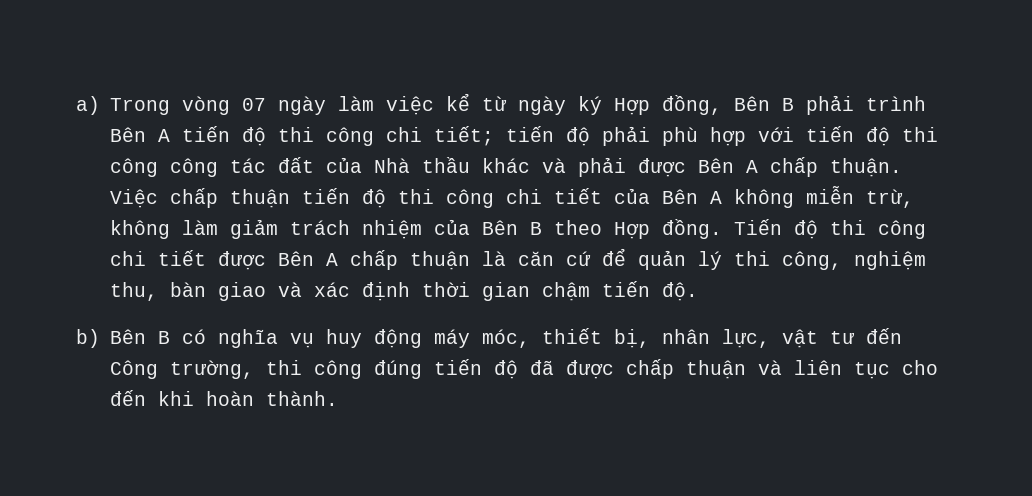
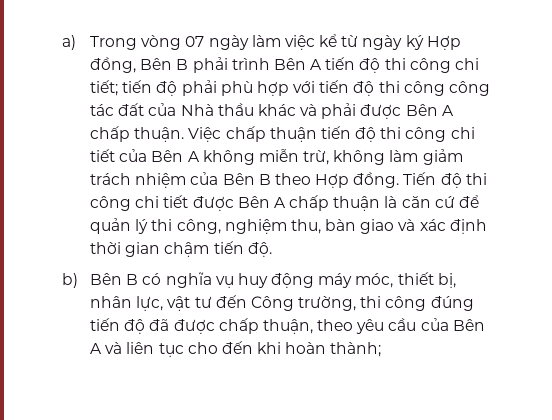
[685,360,746,379] thuận -> [262,318,485,334] [89,343,102,354] thuận, theo yêu cầu của Bên A
[265,391,338,406] thành. -> [330,342,382,357] thành;

